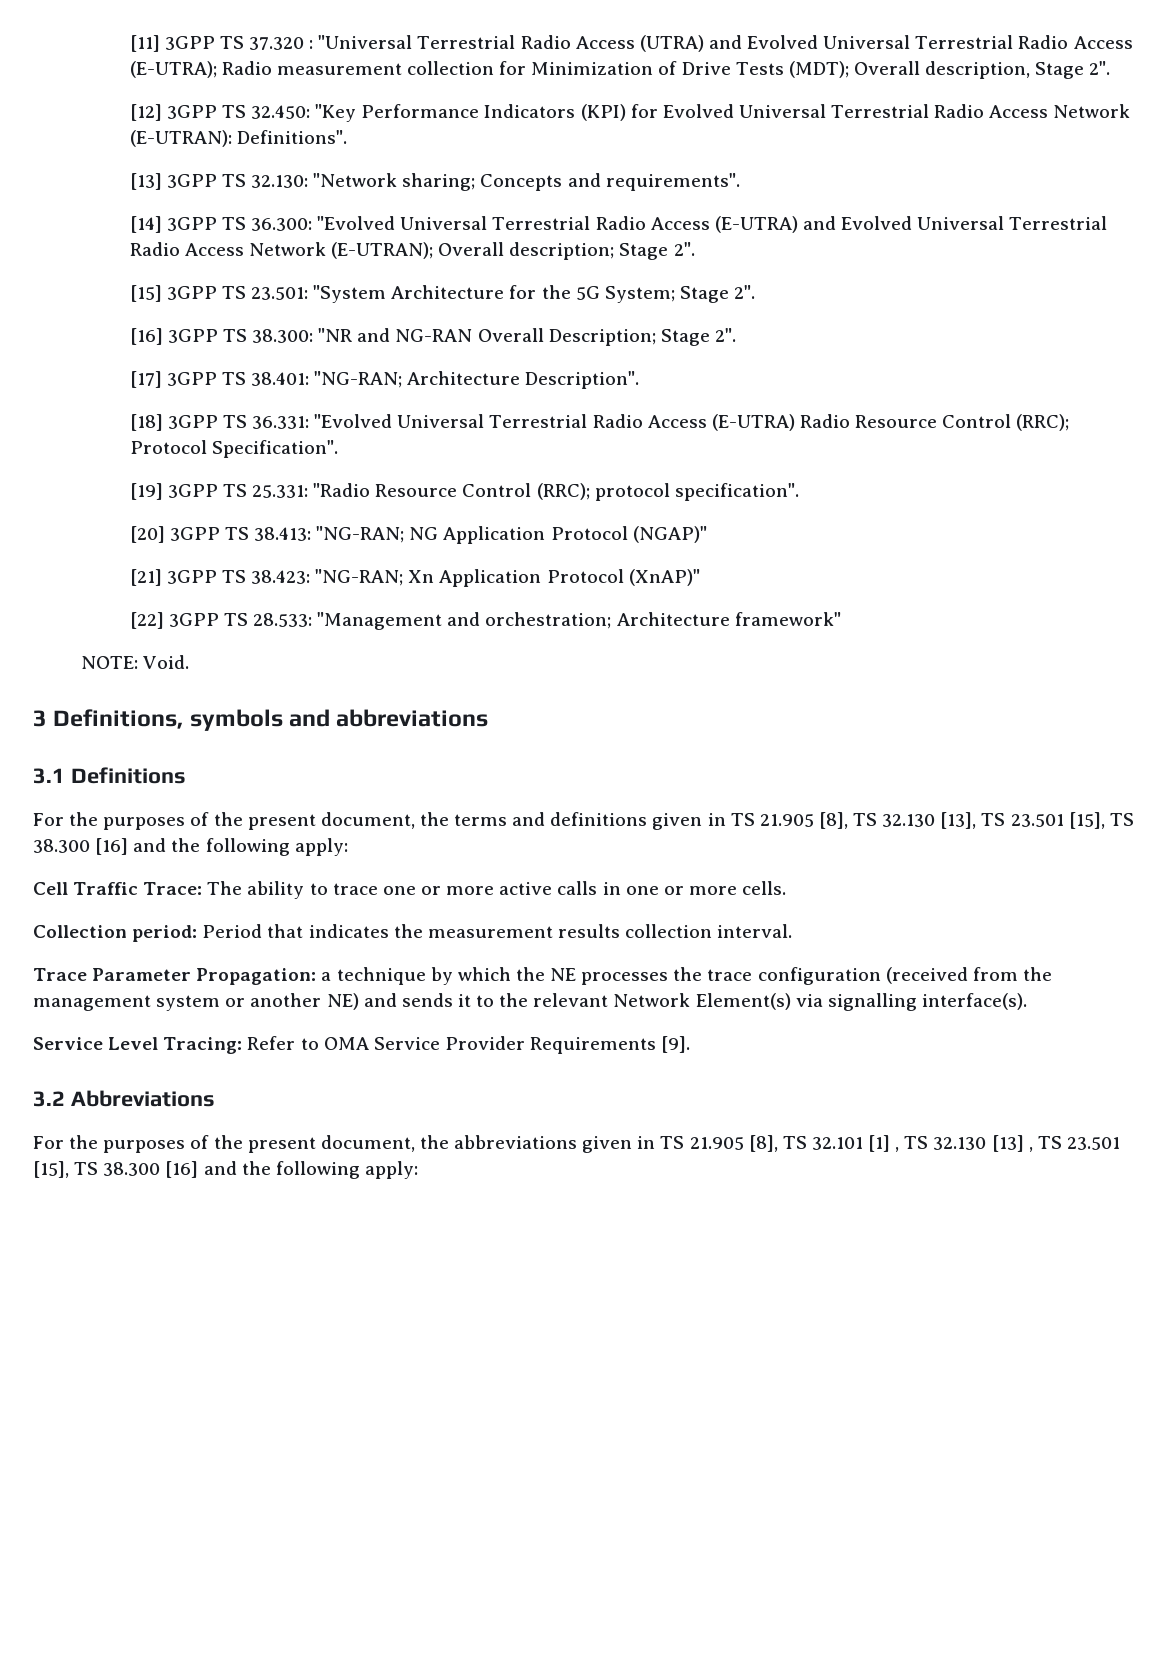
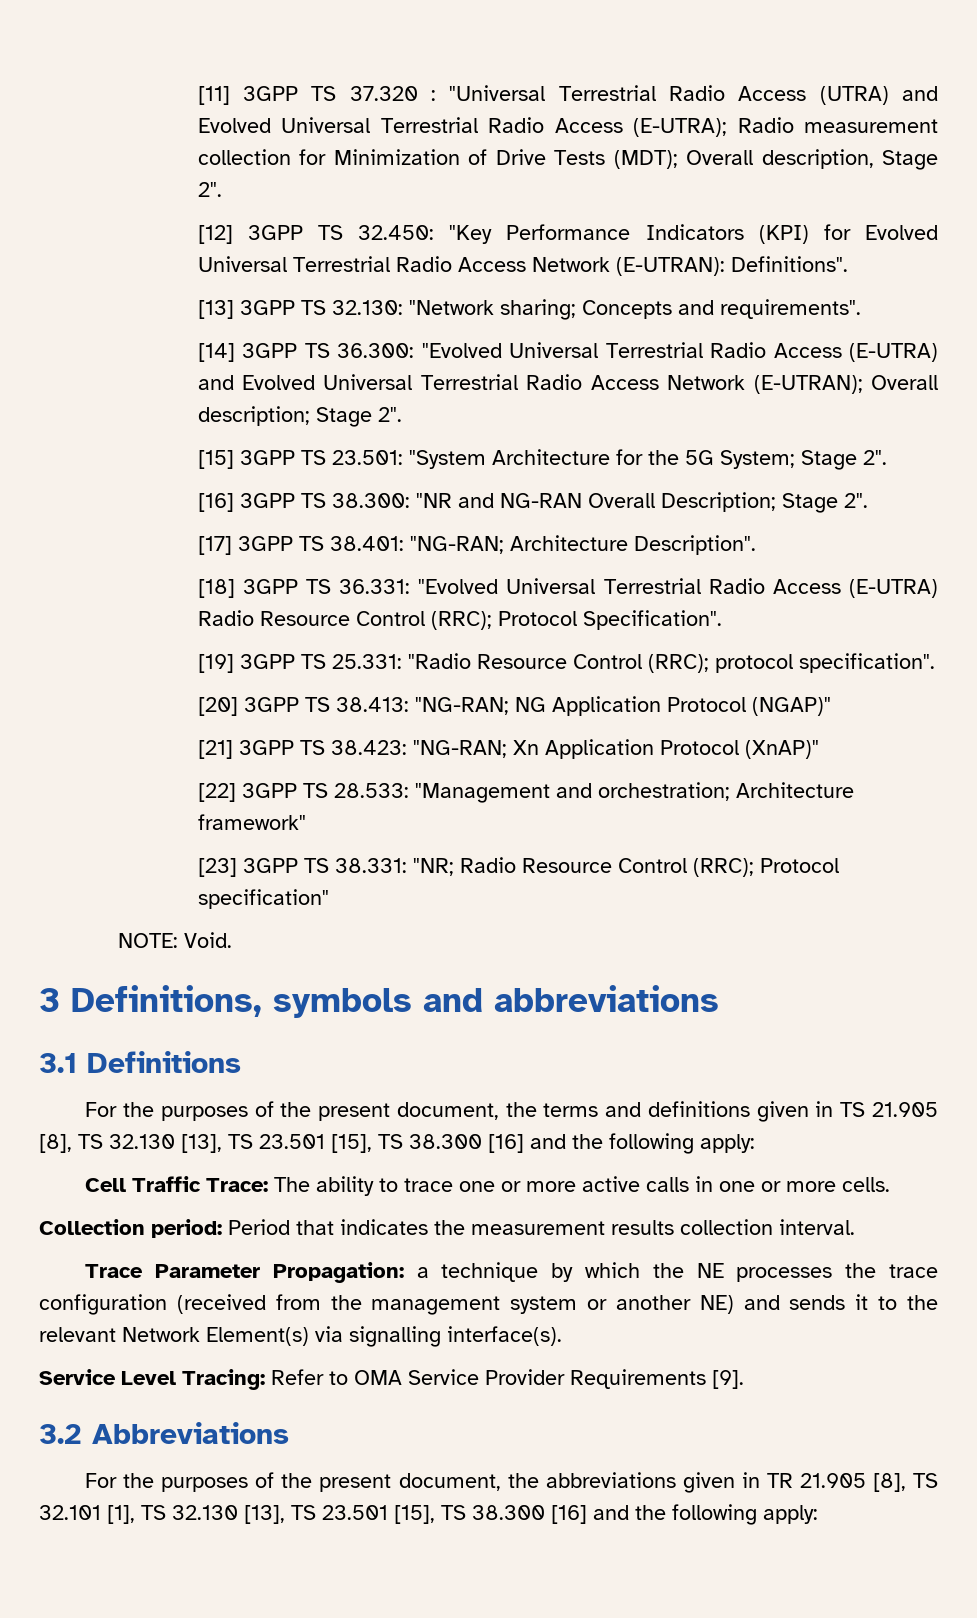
(841, 619) none -> [197,857,839,877] [197,889,329,909] // [23] 3GPP TS 38.331: "NR; Radio Resource Control (RRC); Protocol specification"
[660,1136,685,1149] TS -> [766,1473,793,1488] TR
[868,1135,1033,1152] [1] , TS 32.130 [13] , -> [107,1505,285,1524] [1], TS 32.130 [13],

